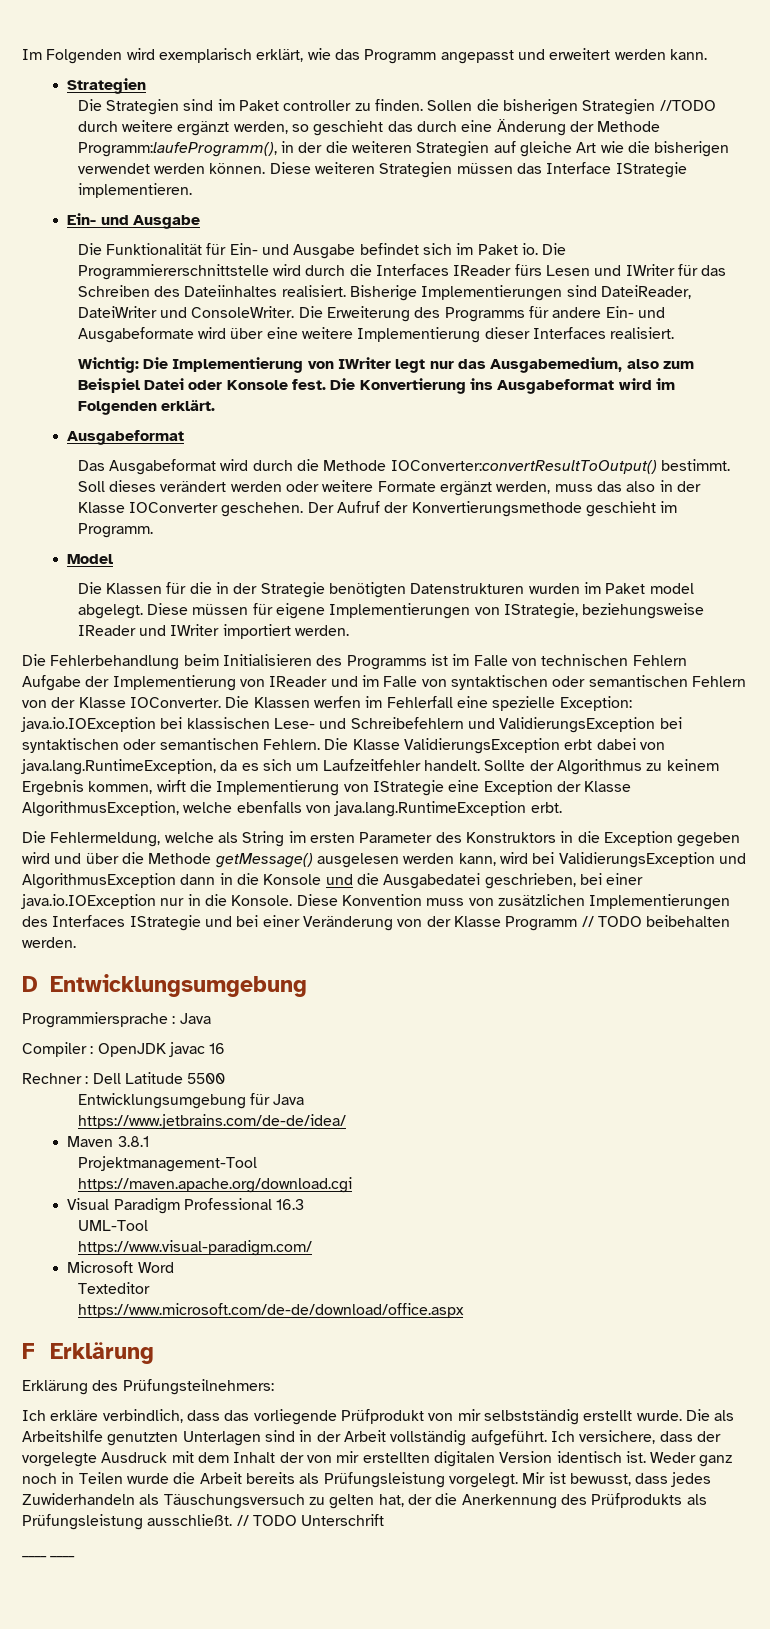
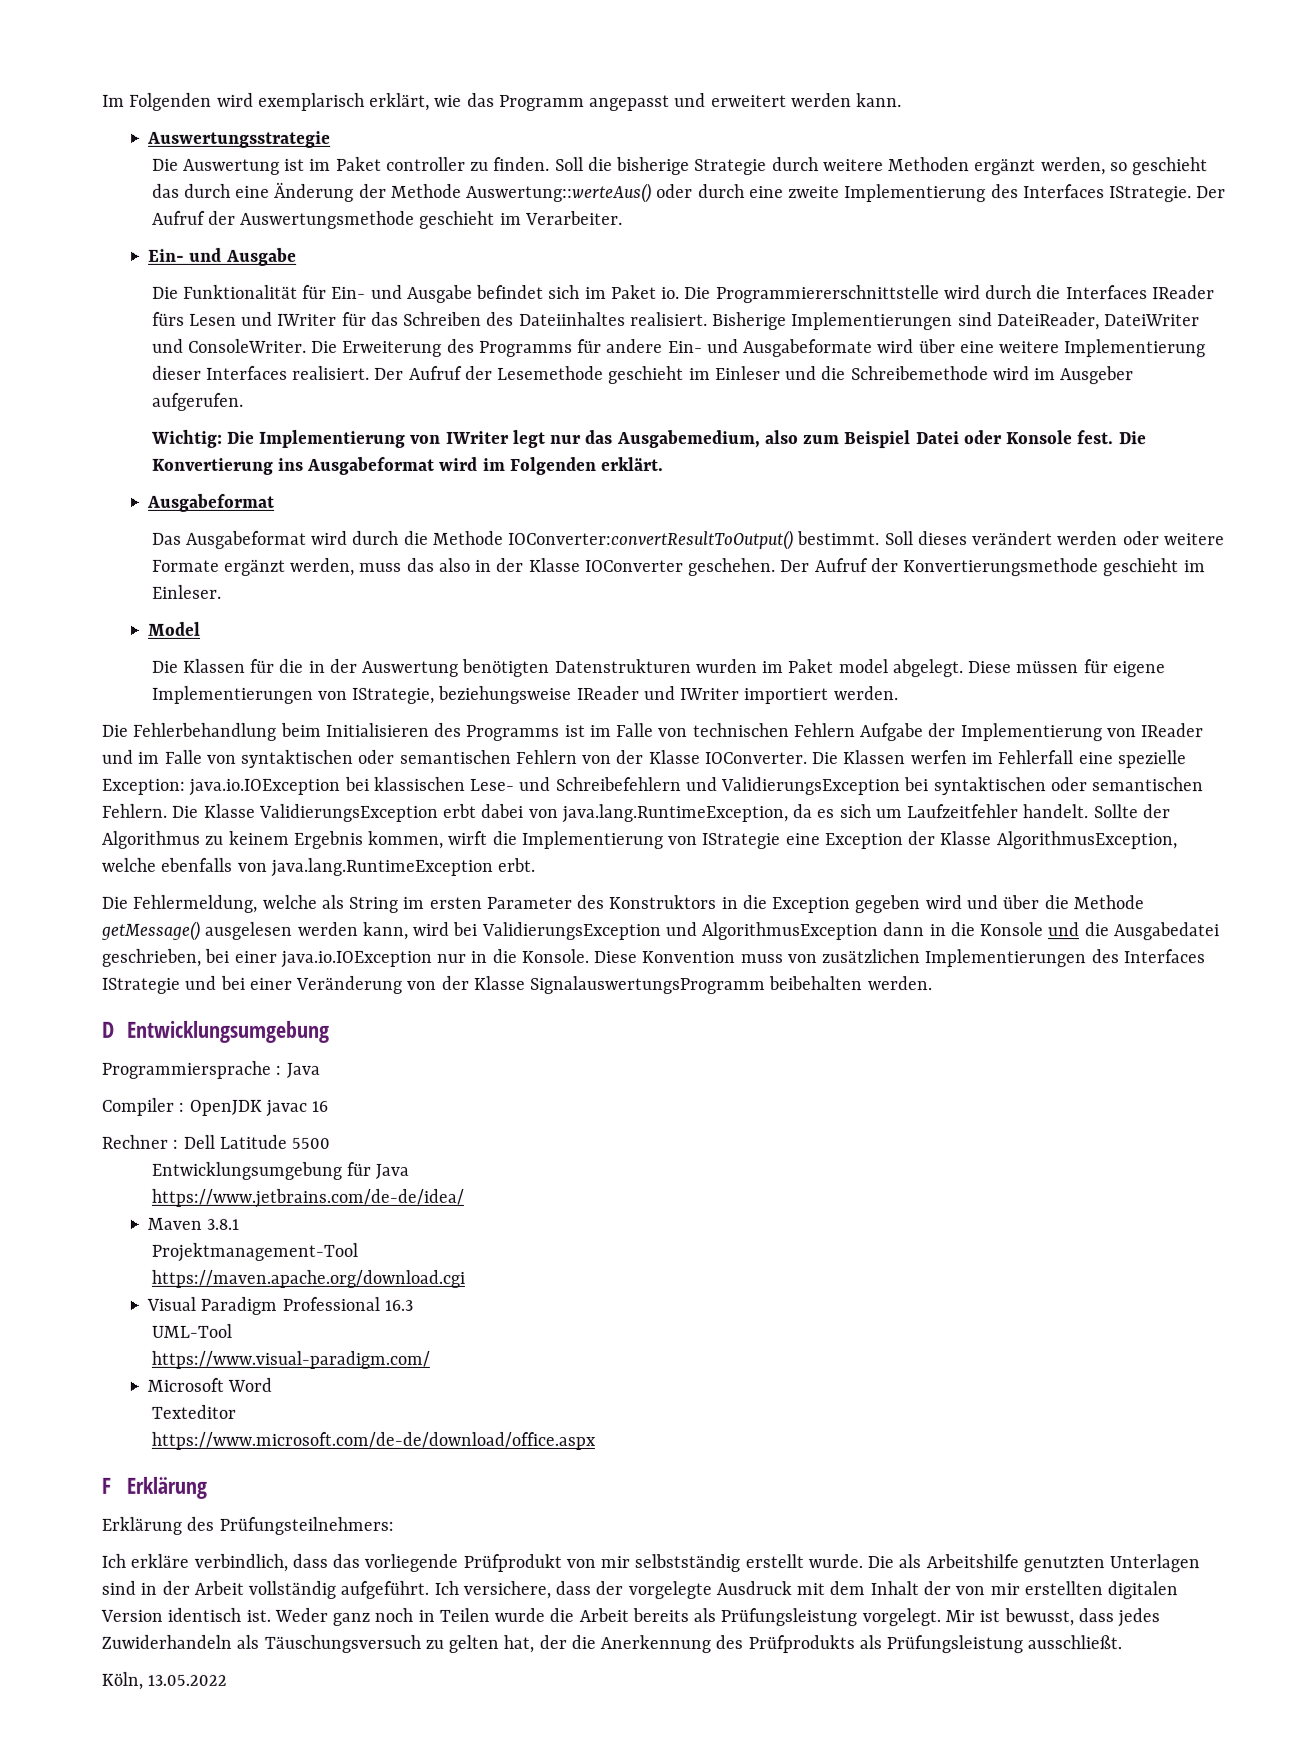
[67,78,147,94] [77,99,214,115] Strategien // Die Strategien sind -> [147,130,332,148] [151,158,306,175] Auswertungsstrategie // Die Auswertung ist
[427,99,716,115] Sollen die bisherigen Strategien //TODO -> [554,156,768,176] Soll die bisherige Strategie
(173, 126) none -> [888,157,971,172] Methoden
[77,141,730,157] [77,162,687,178] [77,183,192,198] Programm:laufeProgramm(), in der die weiteren Strategien auf gleiche Art wie die bisherigen verwendet werden können. Diese weiteren Strategien müssen das Interface IStrategie implementieren. -> [466,182,1227,204] [151,210,623,229] Auswertung::werteAus() oder durch eine zweite Implementierung des Interfaces IStrategie. Der Aufruf der Auswertungsmethode geschieht im Verarbeiter.
(675, 333) none -> [374,365,1135,385] [151,392,244,411] Der Aufruf der Lesemethode geschieht im Einleser und die Schreibemethode wird im Ausgeber aufgerufen.
[77,523,153,538] Programm. -> [151,584,222,599] Einleser.
[260,582,325,598] Strategie -> [362,660,460,677] Auswertung
[505,916,642,931] Programm // TODO -> [529,975,766,995] SignalauswertungsProgramm
[236,1514,385,1526] [22,1556,76,1558] // TODO Unterschrift // ____ ____ -> [101,1671,228,1690] // Köln, 13.05.2022

